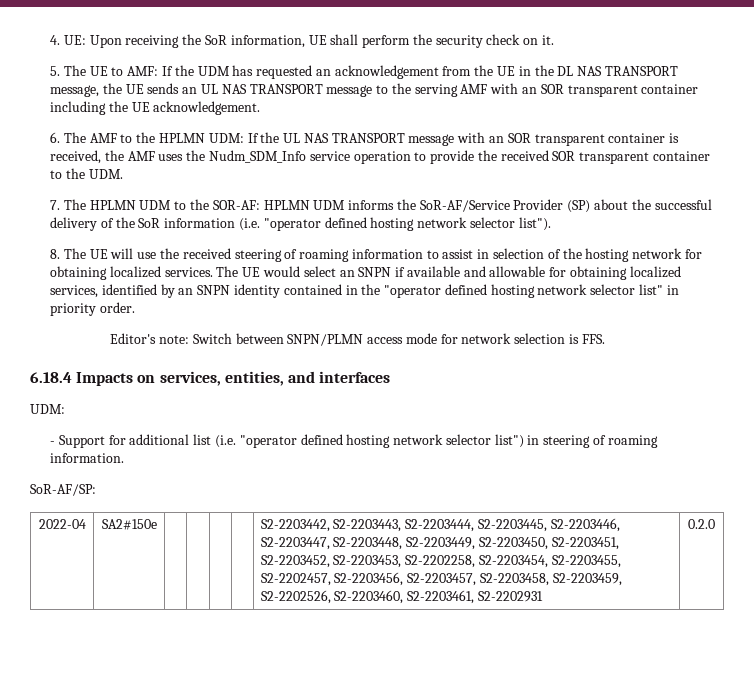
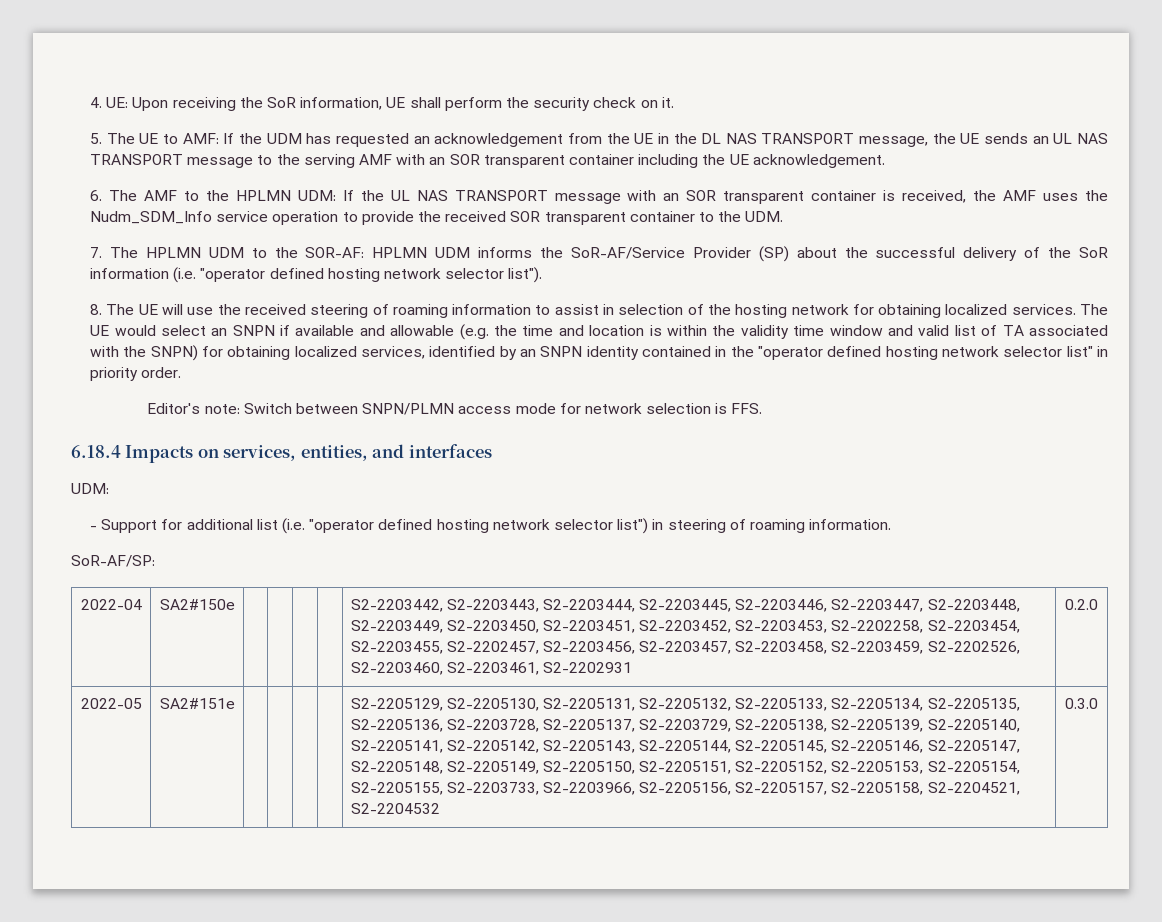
(546, 271) none -> [459,324,1108,340] [90,345,198,361] (e.g. the time and location is within the validity time window and valid list of TA associated with the SNPN)
(715, 524) none -> [80,698,142,709] [159,698,235,709] [350,698,1020,711] [350,719,1020,732] [350,740,1020,753] [350,761,1020,774] [350,782,1020,795] [350,803,440,814] [1065,698,1098,709] // 2022-05 | SA2#151e | | | | | S2-2205129, S2-2205130, S2-2205131, S2-2205132, S2-2205133, S2-2205134, S2-2205135, S2-2205136, S2-2203728, S2-2205137, S2-2203729, S2-2205138, S2-2205139, S2-2205140, S2-2205141, S2-2205142, S2-2205143, S2-2205144, S2-2205145, S2-2205146, S2-2205147, S2-2205148, S2-2205149, S2-2205150, S2-2205151, S2-2205152, S2-2205153, S2-2205154, S2-2205155, S2-2203733, S2-2203966, S2-2205156, S2-2205157, S2-2205158, S2-2204521, S2-2204532 | 0.3.0

